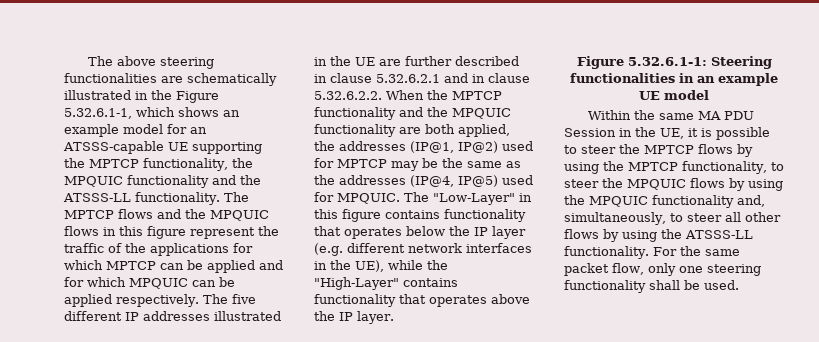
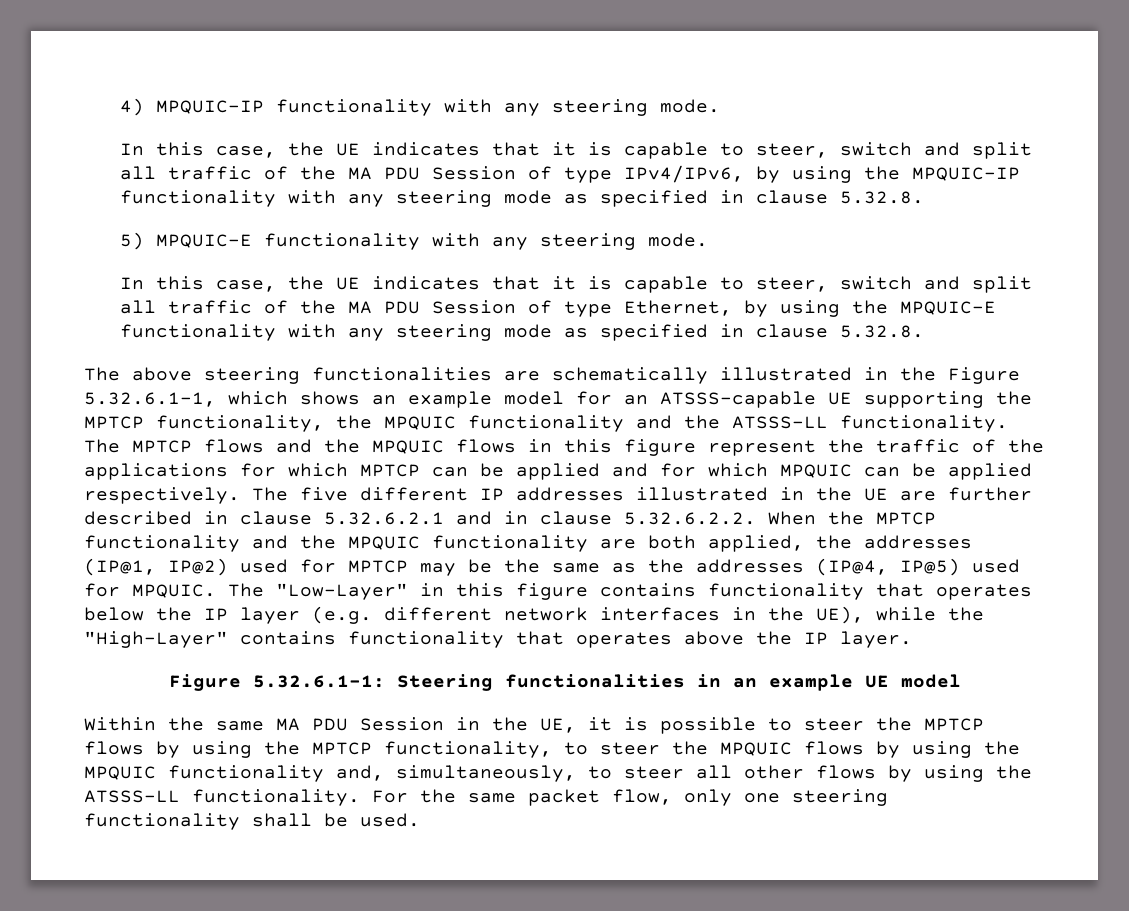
(88, 61) none -> [119,98,720,116] [119,142,1032,159] [119,165,1020,183] [119,190,924,207] [119,232,708,250] [119,276,1032,293] [119,300,996,317] [119,324,924,341] 4) MPQUIC-IP functionality with any steering mode. // In this case, the UE indicates that it is capable to steer, switch and split all traffic of the MA PDU Session of type IPv4/IPv6, by using the MPQUIC-IP functionality with any steering mode as specified in clause 5.32.8. // 5) MPQUIC-E functionality with any steering mode. // In this case, the UE indicates that it is capable to steer, switch and split all traffic of the MA PDU Session of type Ethernet, by using the MPQUIC-E functionality with any steering mode as specified in clause 5.32.8. //

